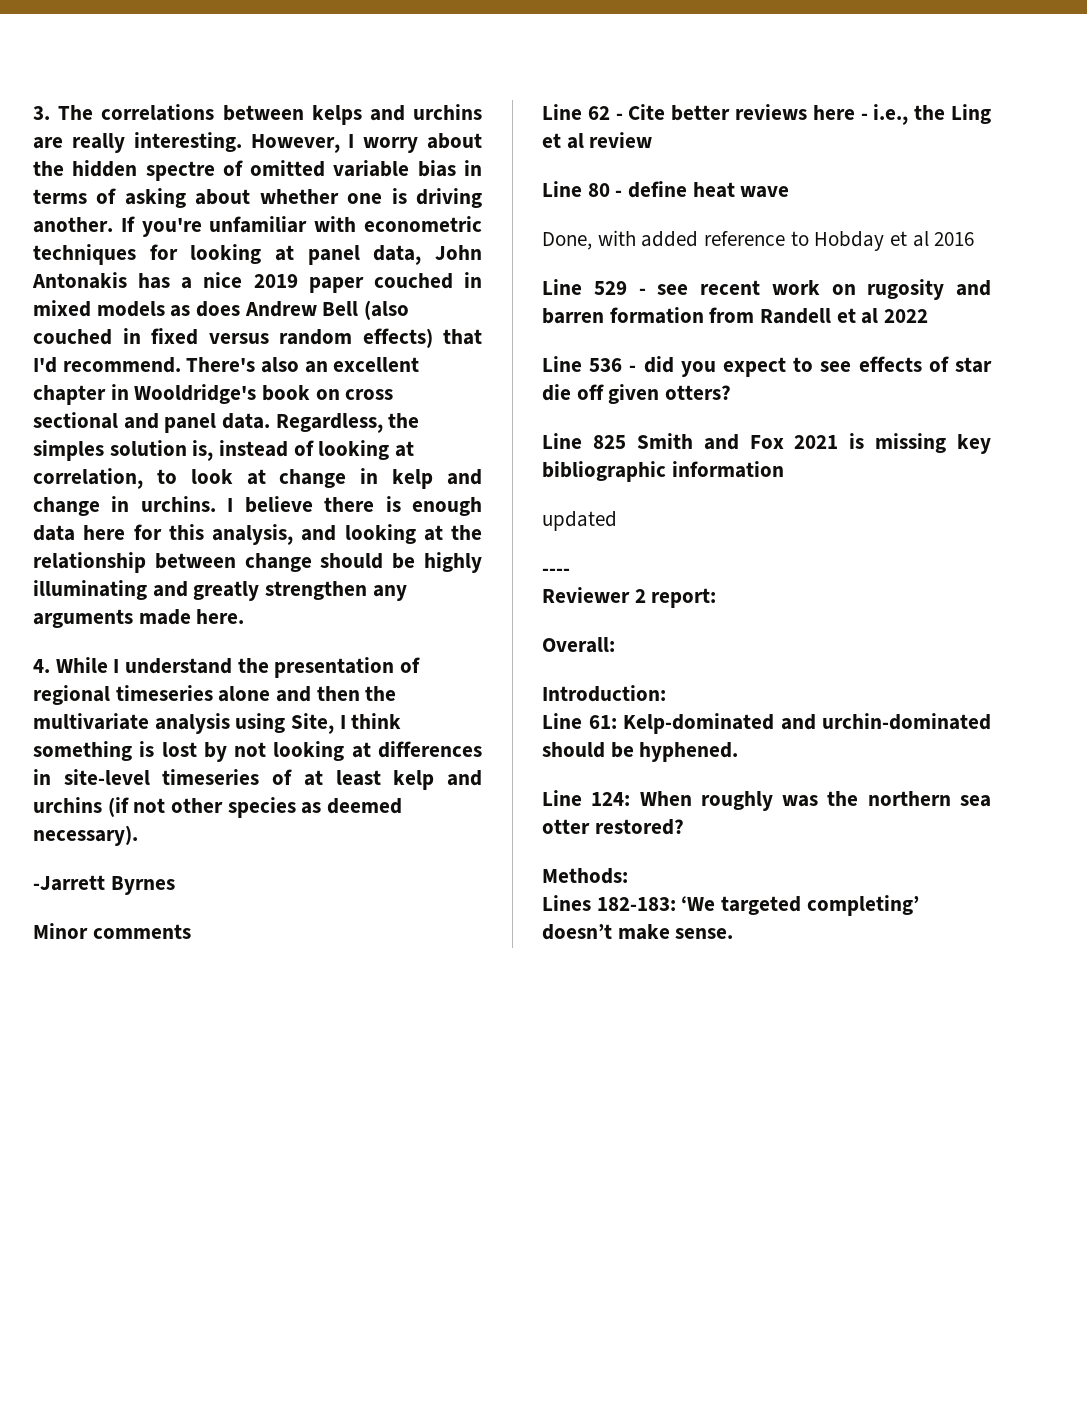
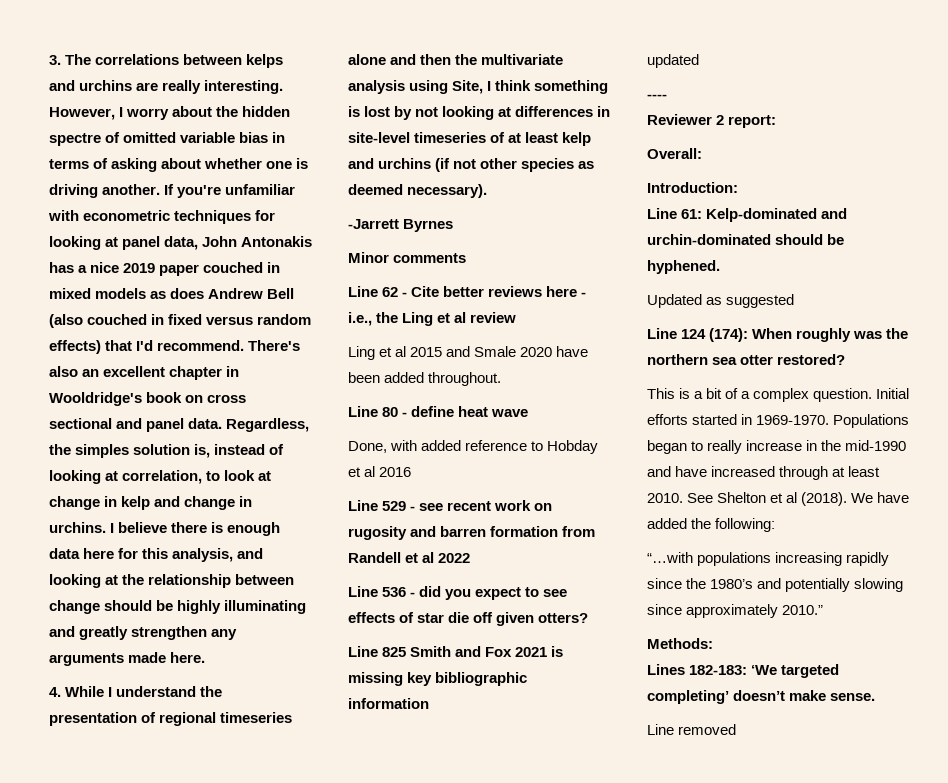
(653, 140) none -> [348,346,589,360] [348,372,502,386] // Ling et al 2015 and Smale 2020 have been added throughout.
[542,790,631,806] // Line 124: -> [647,294,795,308] [647,328,749,342] // Updated as suggested // Line 124 (174):
(684, 827) none -> [647,388,910,402] [647,414,910,428] [647,440,907,454] [647,466,881,480] [647,492,910,506] [647,518,776,532] [647,552,890,566] [647,578,904,592] [647,604,824,618] // This is a bit of a complex question. Initial efforts started in 1969-1970. Populations began to really increase in the mid-1990 and have increased through at least 2010. See Shelton et al (2018). We have added the following: // “…with populations increasing rapidly since the 1980’s and potentially slowing since approximately 2010.”
(734, 933) none -> [647,724,737,735] // Line removed

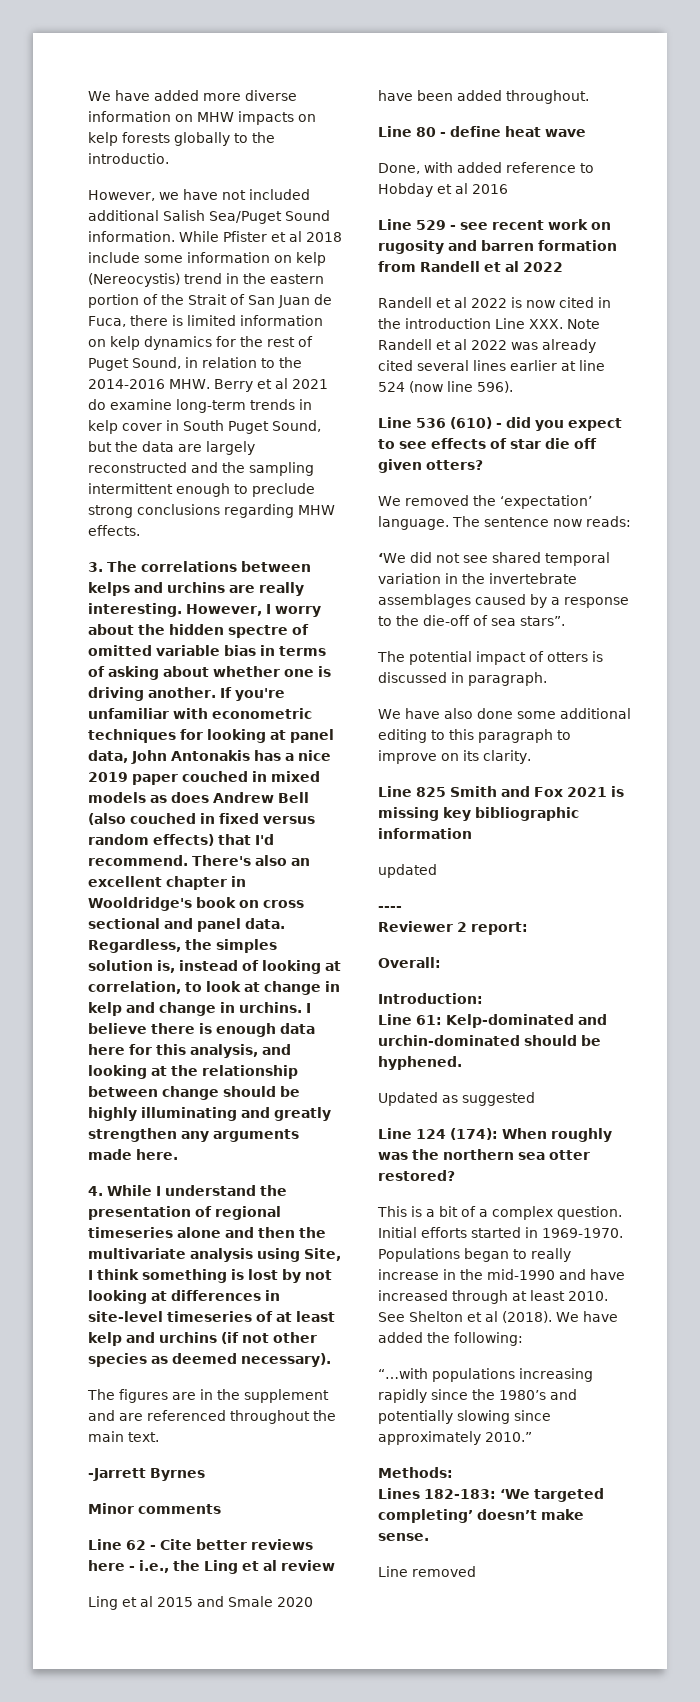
(49, 60) none -> [88,90,297,101] [88,111,316,125] [88,132,275,146] [88,153,169,164] [88,189,310,201] [88,210,330,224] [88,231,342,242] [88,252,326,266] [88,273,324,287] [88,294,332,308] [88,315,323,327] [88,336,313,350] [88,357,302,371] [88,378,328,392] [88,399,312,413] [88,420,321,434] [88,441,255,455] [88,462,314,476] [88,483,315,497] [88,504,335,518] [88,525,140,536] We have added more diverse information on MHW impacts on kelp forests globally to the introductio. // However, we have not included additional Salish Sea/Puget Sound information. While Pfister et al 2018 include some information on kelp (Nereocystis) trend in the eastern portion of the Strait of San Juan de Fuca, there is limited information on kelp dynamics for the rest of Puget Sound, in relation to the 2014-2016 MHW. Berry et al 2021 do examine long-term trends in kelp cover in South Puget Sound, but the data are largely reconstructed and the sampling intermittent enough to preclude strong conclusions regarding MHW effects. //
(488, 191) none -> [87,1389,329,1403] [88,1410,336,1424] [88,1431,159,1442] // The figures are in the supplement and are referenced throughout the main text.
(471, 558) none -> [378,297,611,308] [378,318,600,329] [378,339,596,353] [378,360,605,371] [378,381,513,393] // Randell et al 2022 is now cited in the introduction Line XXX. Note Randell et al 2022 was already cited several lines earlier at line 524 (now line 596).
(407, 592) none -> [450,417,492,429] (610)
(589, 618) none -> [378,495,592,509] [378,516,631,530] [378,552,610,566] [378,573,577,584] [378,594,629,608] [378,615,565,626] [377,651,603,665] [378,672,547,686] [378,708,631,719] [378,729,571,743] [378,750,531,764] // We removed the ‘expectation’ language. The sentence now reads: // ‘We did not see shared temporal variation in the invertebrate assemblages caused by a response to the die-off of sea stars”. // The potential impact of otters is discussed in paragraph. // We have also done some additional editing to this paragraph to improve on its clarity.

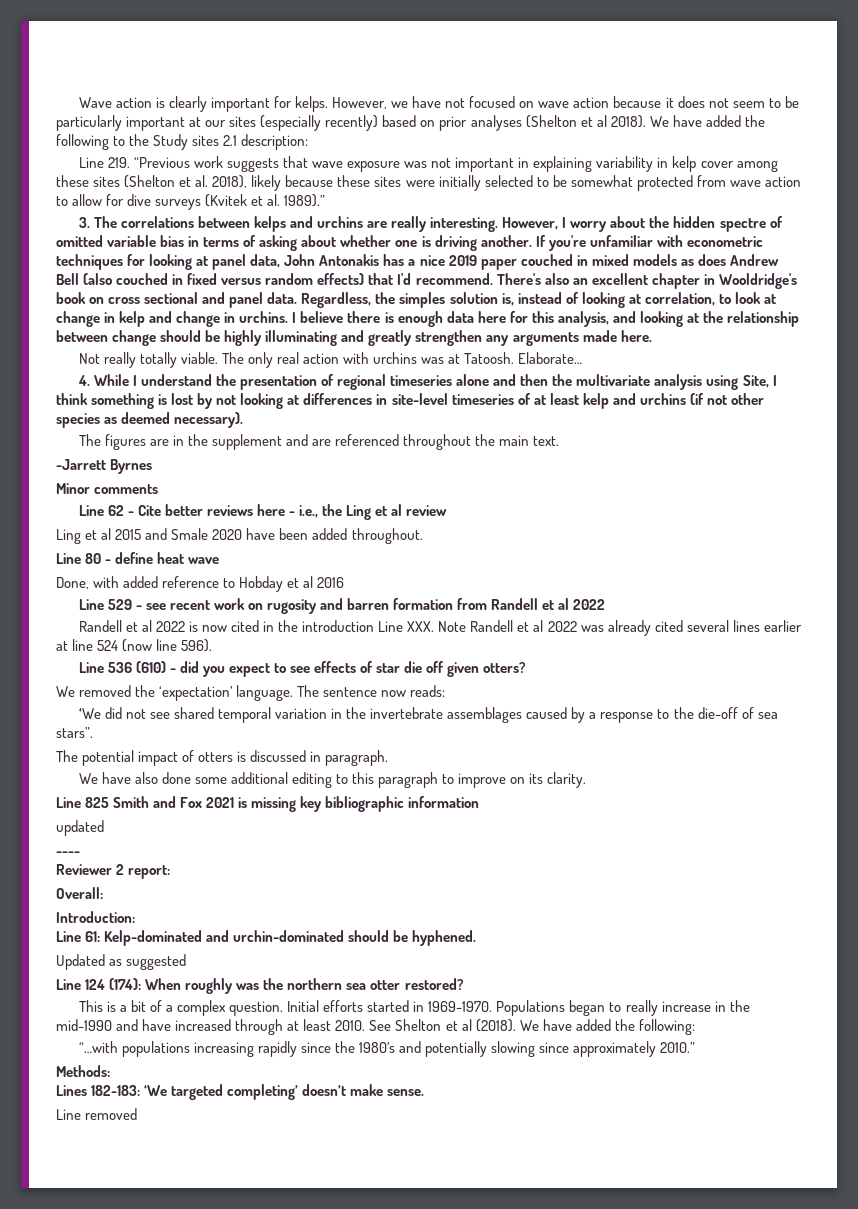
[88,90,297,101] [88,111,316,125] [88,132,275,146] [88,153,169,164] [88,189,310,201] [88,210,330,224] [88,231,342,242] [88,252,326,266] [88,273,324,287] [88,294,332,308] [88,315,323,327] [88,336,313,350] [88,357,302,371] [88,378,328,392] [88,399,312,413] [88,420,321,434] [88,441,255,455] [88,462,314,476] [88,483,315,497] [88,504,335,518] [88,525,140,536] We have added more diverse information on MHW impacts on kelp forests globally to the introductio. // However, we have not included additional Salish Sea/Puget Sound information. While Pfister et al 2018 include some information on kelp (Nereocystis) trend in the eastern portion of the Strait of San Juan de Fuca, there is limited information on kelp dynamics for the rest of Puget Sound, in relation to the 2014-2016 MHW. Berry et al 2021 do examine long-term trends in kelp cover in South Puget Sound, but the data are largely reconstructed and the sampling intermittent enough to preclude strong conclusions regarding MHW effects. -> [78,96,799,112] [56,115,765,131] [56,134,309,150] [78,156,778,172] [56,175,801,191] [56,194,326,210] Wave action is clearly important for kelps. However, we have not focused on wave action because it does not seem to be particularly important at our sites (especially recently) based on prior analyses (Shelton et al 2018). We have added the following to the Study sites 2.1 description: // Line 219. “Previous work suggests that wave exposure was not important in explaining variability in kelp cover among these sites (Shelton et al. 2018), likely because these sites were initially selected to be somewhat protected from wave action to allow for dive surveys (Kvitek et al. 1989).”
(178, 1154) none -> [78,352,583,368] // Not really totally viable. The only real action with urchins was at Tatoosh. Elaborate…

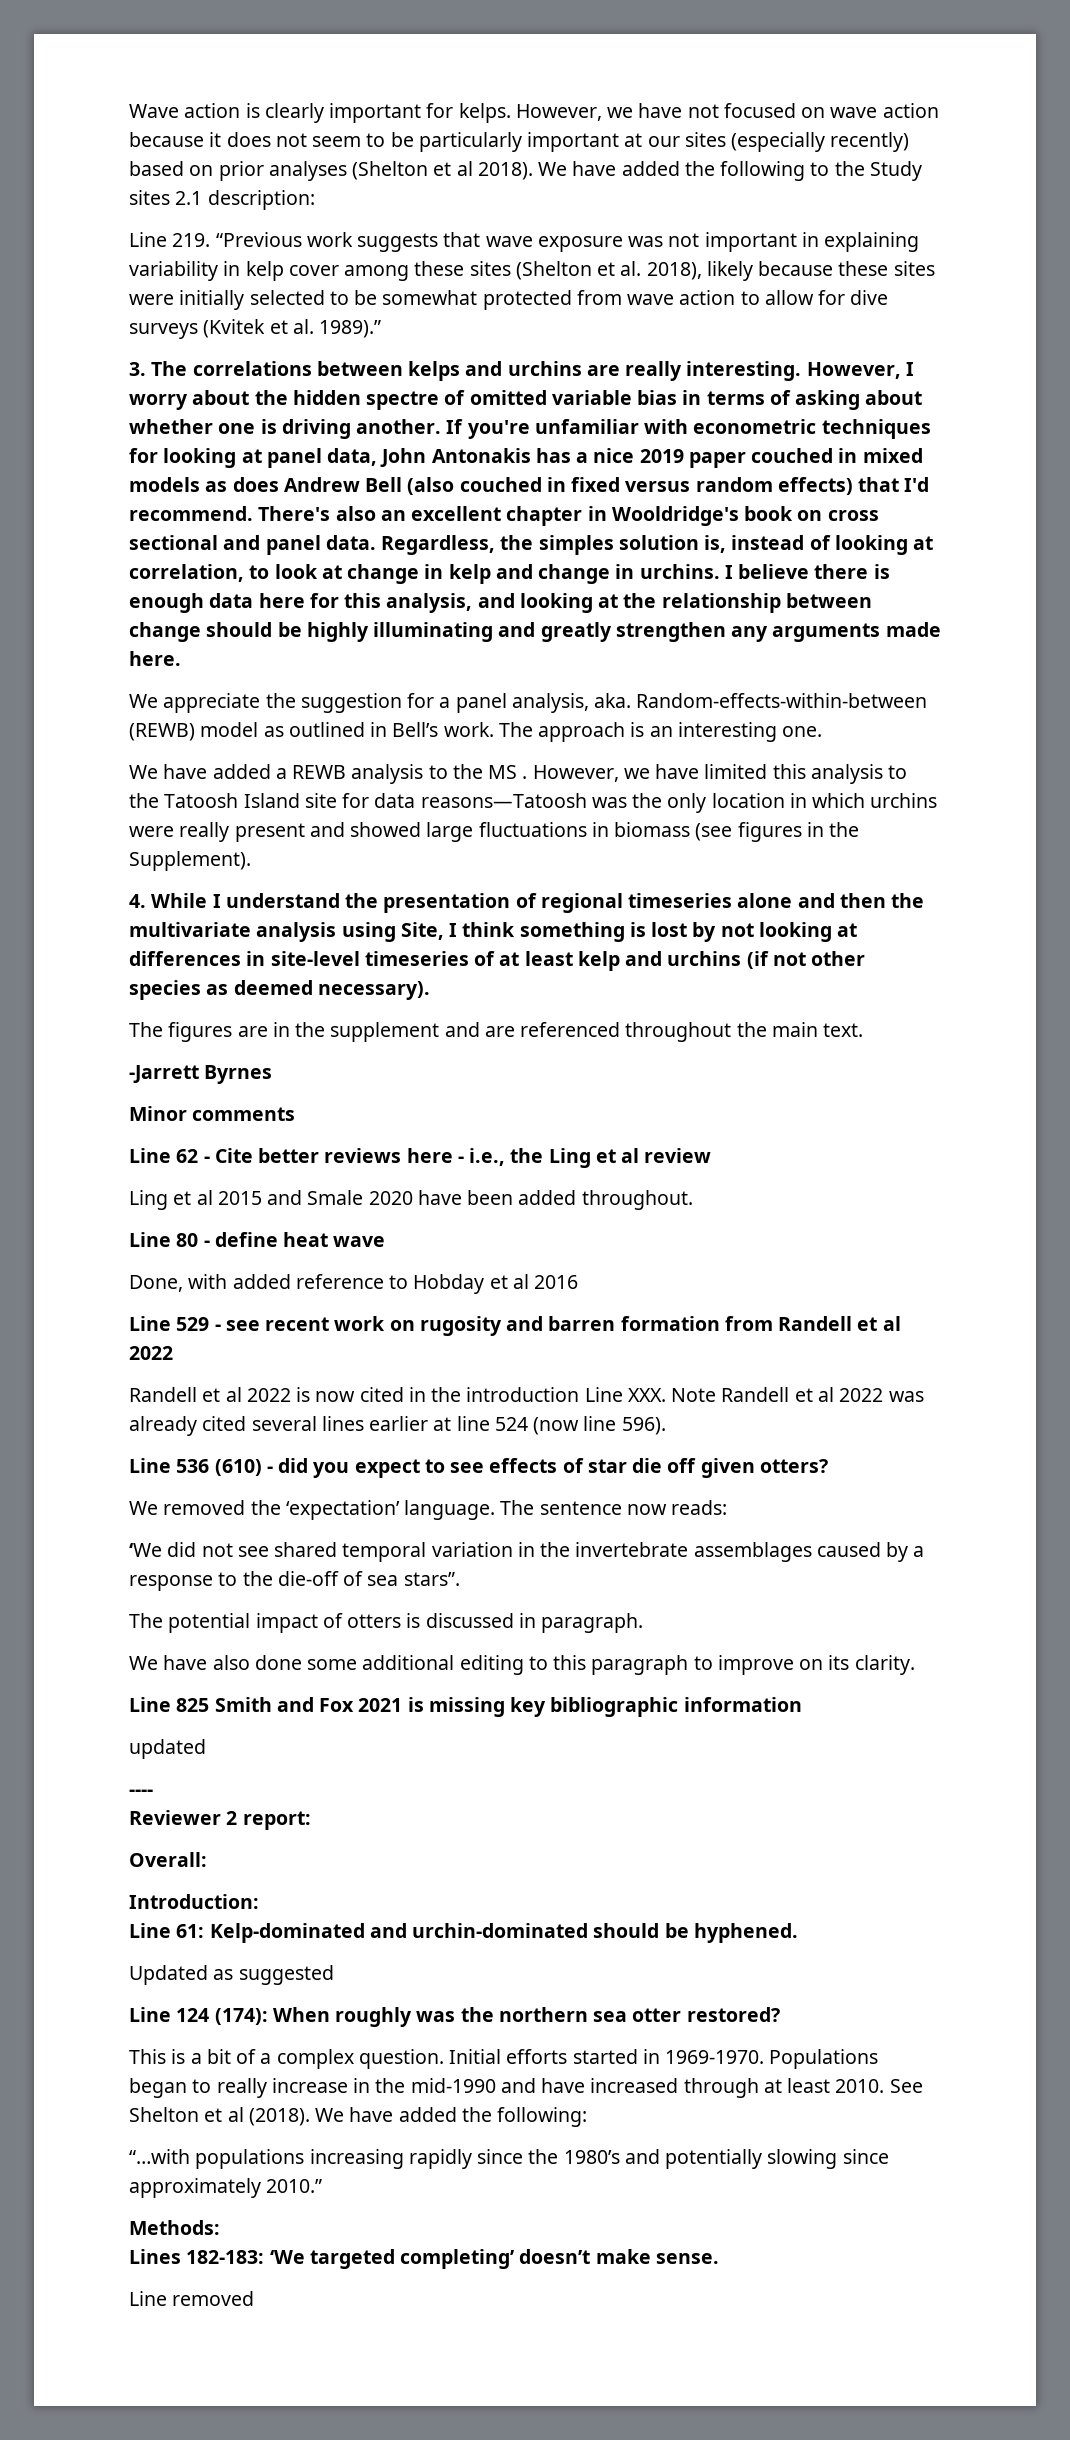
[78,352,583,368] Not really totally viable. The only real action with urchins was at Tatoosh. Elaborate… -> [129,693,928,713] [129,722,823,742] [129,764,908,784] [129,793,938,813] [129,822,860,842] [129,851,251,871] We appreciate the suggestion for a panel analysis, aka. Random-effects-within-between (REWB) model as outlined in Bell’s work. The approach is an interesting one. // We have added a REWB analysis to the MS . However, we have limited this analysis to the Tatoosh Island site for data reasons—Tatoosh was the only location in which urchins were really present and showed large fluctuations in biomass (see figures in the Supplement).

